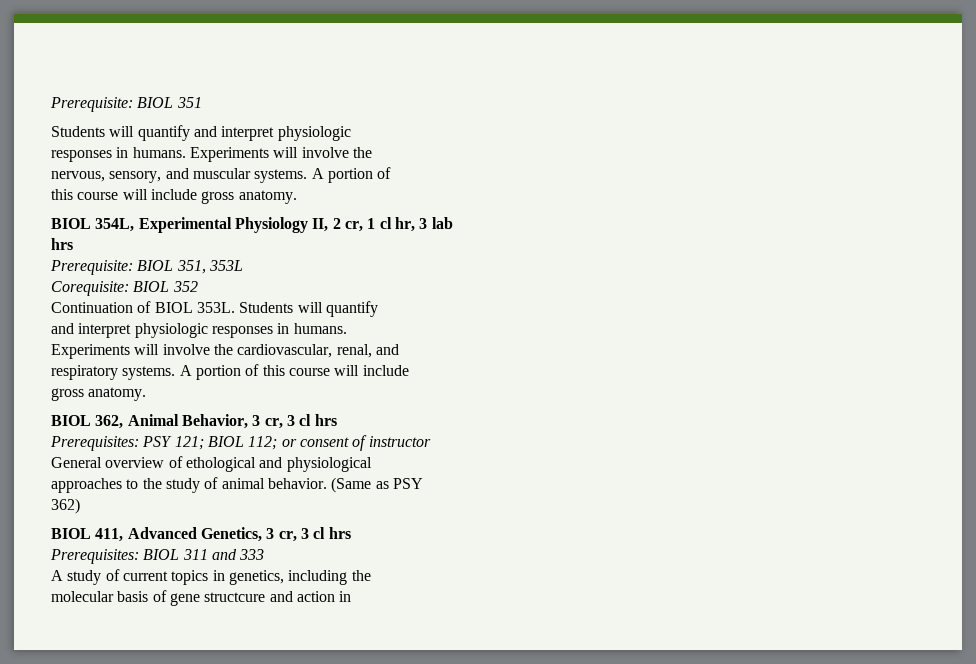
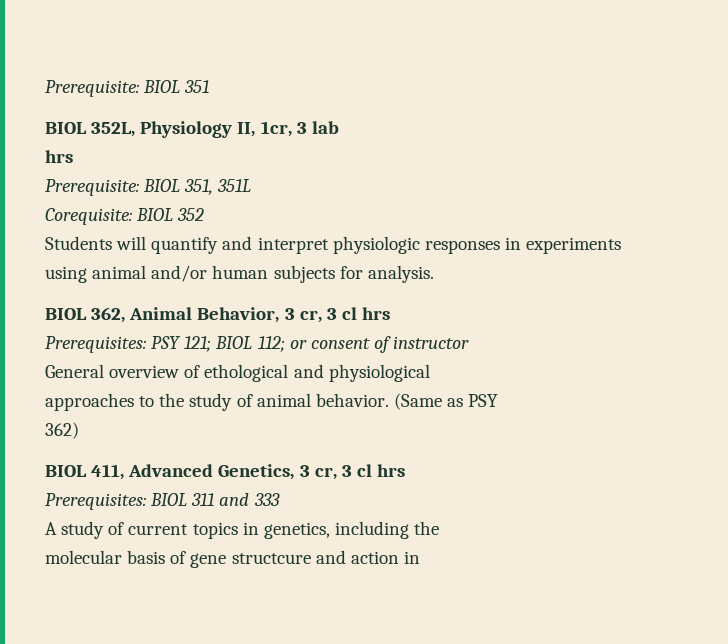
[51,125,351,141] [51,147,372,162] [51,167,392,183] [51,189,297,204] [51,217,415,233] Students will quantify and interpret physiologic // responses in humans. Experiments will involve the // nervous, sensory, and muscular systems. A portion of // this course will include gross anatomy. // BIOL 354L, Experimental Physiology II, 2 cr, 1 cl hr, -> [45,121,292,138] BIOL 352L, Physiology II, 1cr,
[208,260,243,271] 353L -> [217,179,252,192] 351L
[51,301,378,317] Continuation of BIOL 353L. Students will quantify // -> [45,236,219,254] Students will quantify
[293,323,347,334] [51,344,399,359] [51,364,409,380] [51,387,147,401] humans. // Experiments will involve the cardiovascular, renal, and // respiratory systems. A portion of this course will include // gross anatomy. -> [526,237,622,254] [45,265,434,283] experiments using animal and/or human subjects for analysis.

